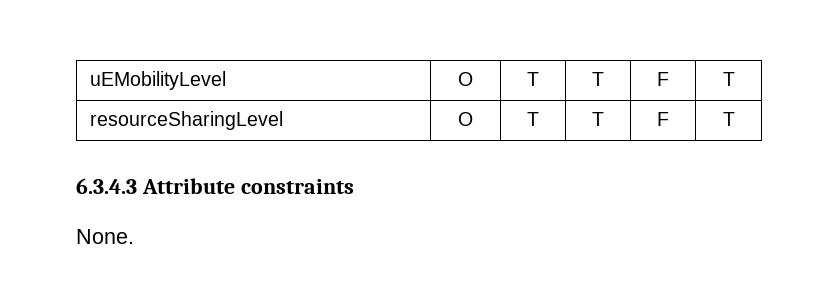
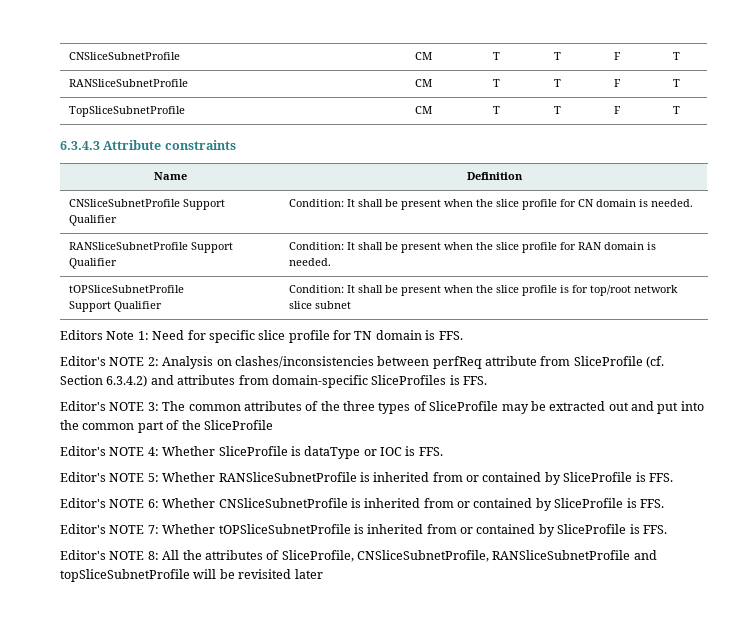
[89,71,226,90] [458,72,473,86] [527,72,539,86] [592,72,604,86] [657,72,669,86] [722,72,735,86] [89,111,283,130] [458,112,473,126] uEMobilityLevel | O | T | T | F | T // resourceSharingLevel | O -> [69,52,181,60] [415,52,432,60] [492,52,500,60] [553,52,561,60] [614,52,621,60] [673,52,680,60] [69,79,189,87] [415,79,432,87] [492,79,500,87] [553,79,561,87] [614,79,621,87] [673,79,680,87] [69,106,186,117] [415,106,432,114] CNSliceSubnetProfile | CM | T | T | F | T // RANSliceSubnetProfile | CM | T | T | F | T // TopSliceSubnetProfile | CM
[76,229,134,244] // None. -> [154,172,187,180] [466,172,523,180] [69,199,226,210] [69,215,118,226] [289,199,694,210] [69,242,234,253] [69,258,118,269] [289,242,657,253] [289,258,332,266] [69,285,185,293] [69,301,163,312] [289,285,679,296] [289,301,352,309] [60,330,463,343] [60,356,665,369] [60,375,487,388] [60,401,704,414] [60,420,273,433] [60,446,443,459] [60,472,673,485] [60,498,664,511] [60,524,667,537] [60,550,657,562] [60,569,323,582] // Name | Definition // CNSliceSubnetProfile Support Qualifier | Condition: It shall be present when the slice profile for CN domain is needed. // RANSliceSubnetProfile Support Qualifier | Condition: It shall be present when the slice profile for RAN domain is needed. // tOPSliceSubnetProfile // Support Qualifier | Condition: It shall be present when the slice profile is for top/root network slice subnet // Editors Note 1: Need for specific slice profile for TN domain is FFS. // Editor's NOTE 2: Analysis on clashes/inconsistencies between perfReq attribute from SliceProfile (cf. Section 6.3.4.2) and attributes from domain-specific SliceProfiles is FFS. // Editor's NOTE 3: The common attributes of the three types of SliceProfile may be extracted out and put into the common part of the SliceProfile // Editor's NOTE 4: Whether SliceProfile is dataType or IOC is FFS. // Editor's NOTE 5: Whether RANSliceSubnetProfile is inherited from or contained by SliceProfile is FFS. // Editor's NOTE 6: Whether CNSliceSubnetProfile is inherited from or contained by SliceProfile is FFS. // Editor's NOTE 7: Whether tOPSliceSubnetProfile is inherited from or contained by SliceProfile is FFS. // Editor's NOTE 8: All the attributes of SliceProfile, CNSliceSubnetProfile, RANSliceSubnetProfile and topSliceSubnetProfile will be revisited later

